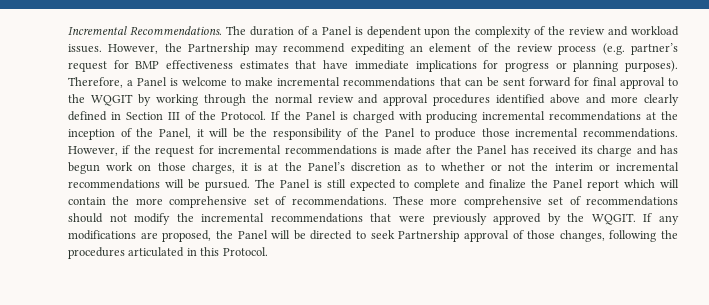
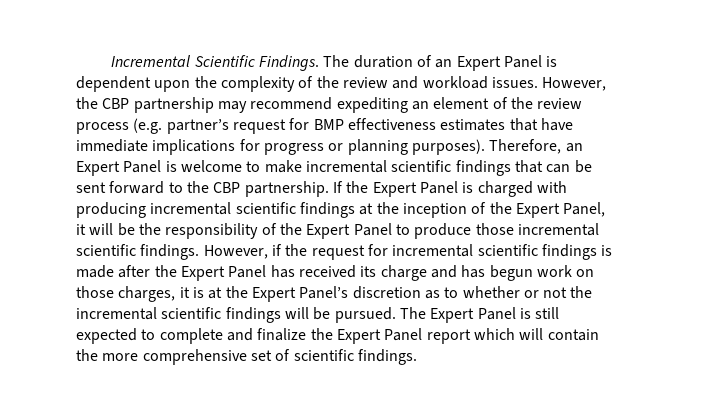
[129,26,222,35] Recommendations. -> [194,55,319,71] Scientific Findings.
[311,29,318,35] a -> [435,56,501,71] an Expert
[187,43,249,55] Partnership -> [102,97,214,113] CBP partnership
[127,80,134,86] a -> [565,143,583,152] [76,161,120,176] an Expert
[343,77,436,87] recommendations -> [391,160,511,176] scientific findings
[573,77,678,89] [68,94,679,106] [68,111,267,121] for final approval to the WQGIT by working through the normal review and approval procedures identified above and more clearly defined in Section III of the Protocol. -> [168,181,329,197] to the CBP partnership.
(302, 115) none -> [372,182,417,197] Expert
[549,111,642,121] recommendations -> [235,202,355,218] scientific findings
(154, 132) none -> [515,203,560,218] Expert
(380, 132) none -> [306,224,351,239] Expert
[583,128,678,138] recommendations. -> [76,244,200,260] scientific findings.
[284,145,377,155] recommendations -> [477,244,597,260] scientific findings
(473, 149) none -> [180,266,225,281] Expert
(302, 166) none -> [251,287,296,302] Expert
[554,162,680,171] [68,179,160,189] interim or incremental recommendations -> [76,307,281,323] incremental scientific findings
(275, 183) none -> [430,308,475,323] Expert
(549, 183) none -> [336,329,381,344] Expert
[291,196,679,208] [68,213,679,225] [68,230,678,242] [68,247,268,259] recommendations. These more comprehensive set of recommendations should not modify the incremental recommendations that were previously approved by the WQGIT. If any modifications are proposed, the Panel will be directed to seek Partnership approval of those changes, following the procedures articulated in this Protocol. -> [293,349,417,365] scientific findings.

